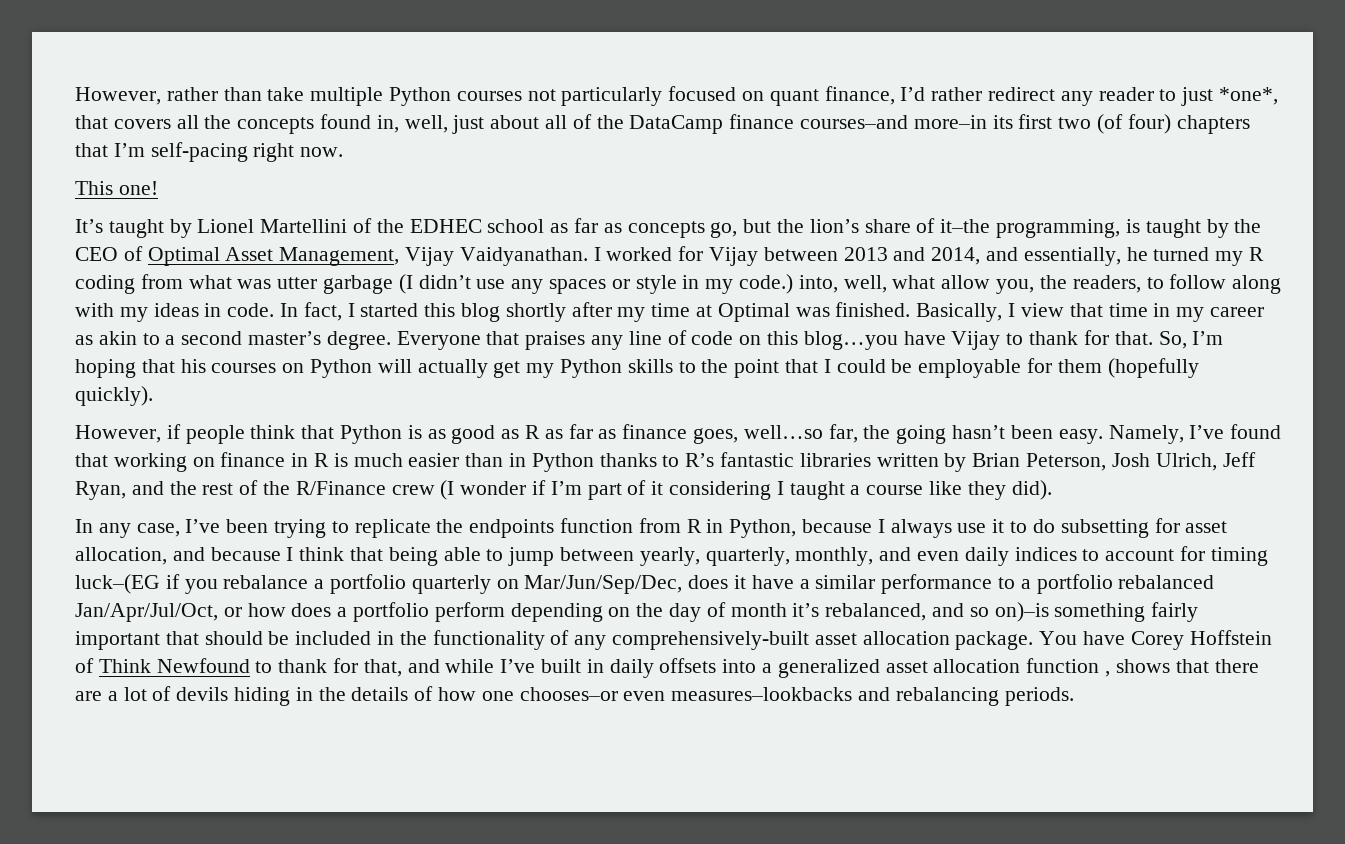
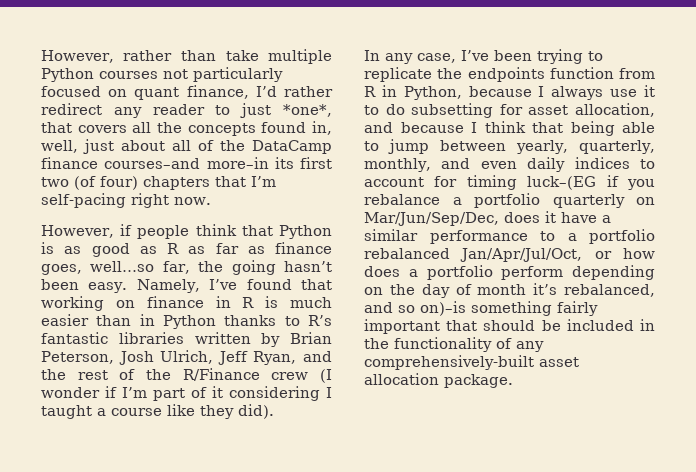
[75,181,158,195] [75,218,1262,238] [75,246,1265,266] [75,274,1282,294] [75,302,1264,322] [75,330,1224,350] [75,358,1199,378] [75,386,153,406] // This one! // It’s taught by Lionel Martellini of the EDHEC school as far as concepts go, but the lion’s share of it–the programming, is taught by the CEO of Optimal Asset Management, Vijay Vaidyanathan. I worked for Vijay between 2013 and 2014, and essentially, he turned my R coding from what was utter garbage (I didn’t use any spaces or style in my code.) into, well, what allow you, the readers, to follow along with my ideas in code. In fact, I started this blog shortly after my time at Optimal was finished. Basically, I view that time in my career as akin to a second master’s degree. Everyone that praises any line of code on this blog…you have Vijay to thank for that. So, I’m hoping that his courses on Python will actually get my Python skills to the point that I could be employable for them (hopefully quickly). -> (211, 201) none
[1039,630,1272,650] [75,658,1259,678] [75,686,1074,706] You have Corey Hoffstein of Think Newfound to thank for that, and while I’ve built in daily offsets into a generalized asset allocation function , shows that there are a lot of devils hiding in the details of how one chooses–or even measures–lookbacks and rebalancing periods. -> (513, 381) none

